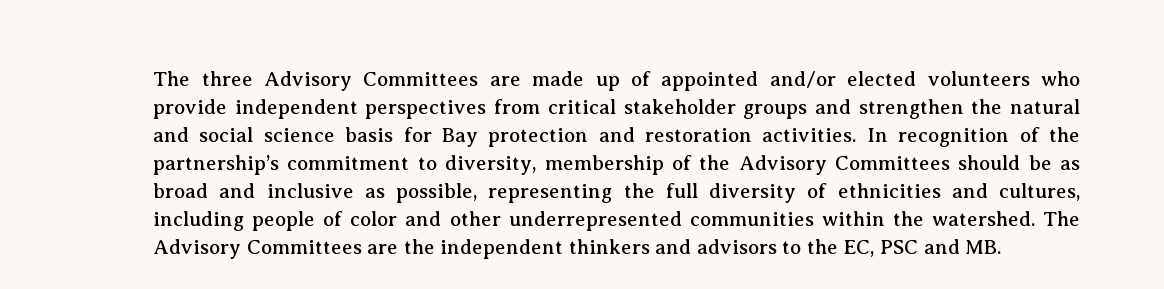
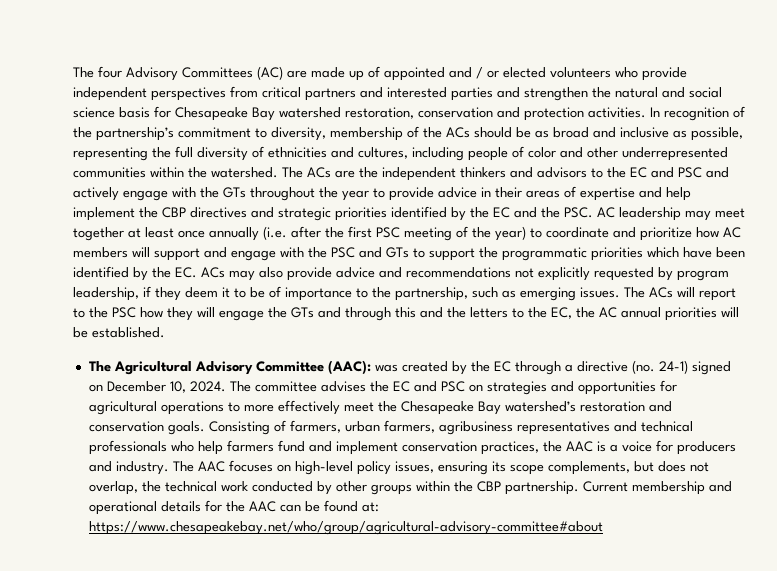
[153,71,479,91] The three Advisory Committees -> [73,66,284,81] The four Advisory Committees (AC)
[769,71,836,88] and/or -> [449,67,500,79] and / or
[623,99,808,119] stakeholder groups -> [305,87,494,101] partners and interested parties
[441,127,753,147] Bay protection and restoration -> [175,107,585,121] Chesapeake Bay watershed restoration, conservation and protection
[738,155,950,175] Advisory Committees -> [446,127,471,138] ACs
[153,239,362,259] Advisory Committees -> [307,167,332,178] ACs
[843,239,1002,257] EC, PSC and MB. -> [630,167,730,178] [73,186,692,201] [73,206,746,221] [73,226,742,241] [73,247,746,261] [73,266,730,281] [73,286,737,301] [73,307,740,321] [73,327,166,338] [89,360,732,375] [89,380,678,395] [89,400,673,415] [89,420,694,435] [89,440,737,455] [89,460,710,475] [89,481,733,495] [89,500,380,515] [89,521,604,535] EC and PSC and actively engage with the GTs throughout the year to provide advice in their areas of expertise and help implement the CBP directives and strategic priorities identified by the EC and the PSC. AC leadership may meet together at least once annually (i.e. after the first PSC meeting of the year) to coordinate and prioritize how AC members will support and engage with the PSC and GTs to support the programmatic priorities which have been identified by the EC. ACs may also provide advice and recommendations not explicitly requested by program leadership, if they deem it to be of importance to the partnership, such as emerging issues. The ACs will report to the PSC how they will engage the GTs and through this and the letters to the EC, the AC annual priorities will be established. // The Agricultural Advisory Committee (AAC): was created by the EC through a directive (no. 24-1) signed on December 10, 2024. The committee advises the EC and PSC on strategies and opportunities for agricultural operations to more effectively meet the Chesapeake Bay watershed’s restoration and conservation goals. Consisting of farmers, urban farmers, agribusiness representatives and technical professionals who help farmers fund and implement conservation practices, the AAC is a voice for producers and industry. The AAC focuses on high-level policy issues, ensuring its scope complements, but does not overlap, the technical work conducted by other groups within the CBP partnership. Current membership and operational details for the AAC can be found at: https://www.chesapeakebay.net/who/group/agricultural-advisory-committee#about

